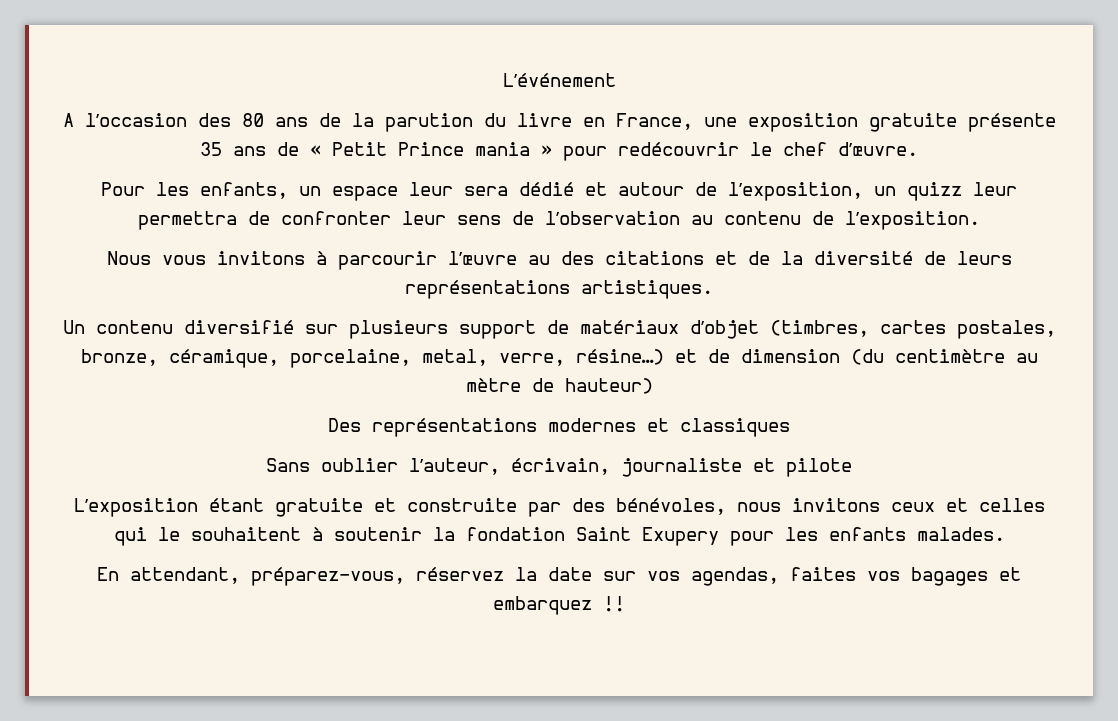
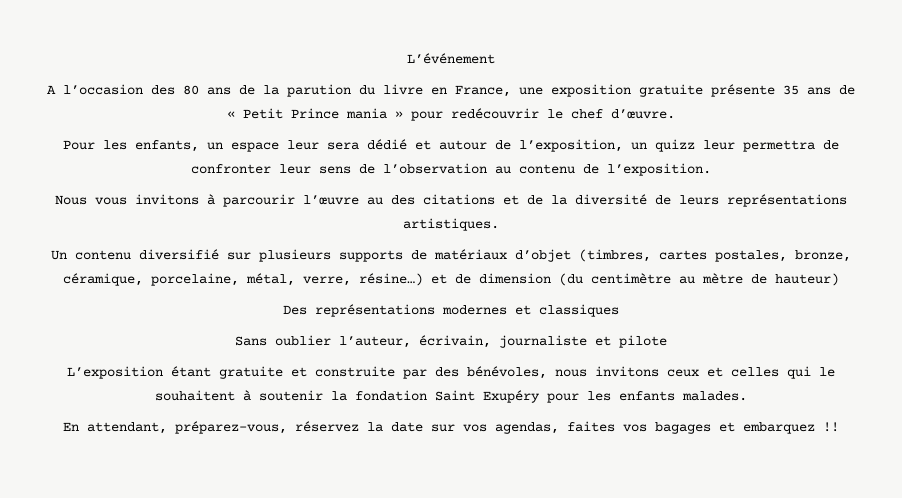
[458,320,536,339] support -> [339,250,403,262] supports
[421,349,488,366] metal, -> [246,273,295,286] métal,
[641,527,719,546] Exupery -> [483,390,540,403] Exupéry

